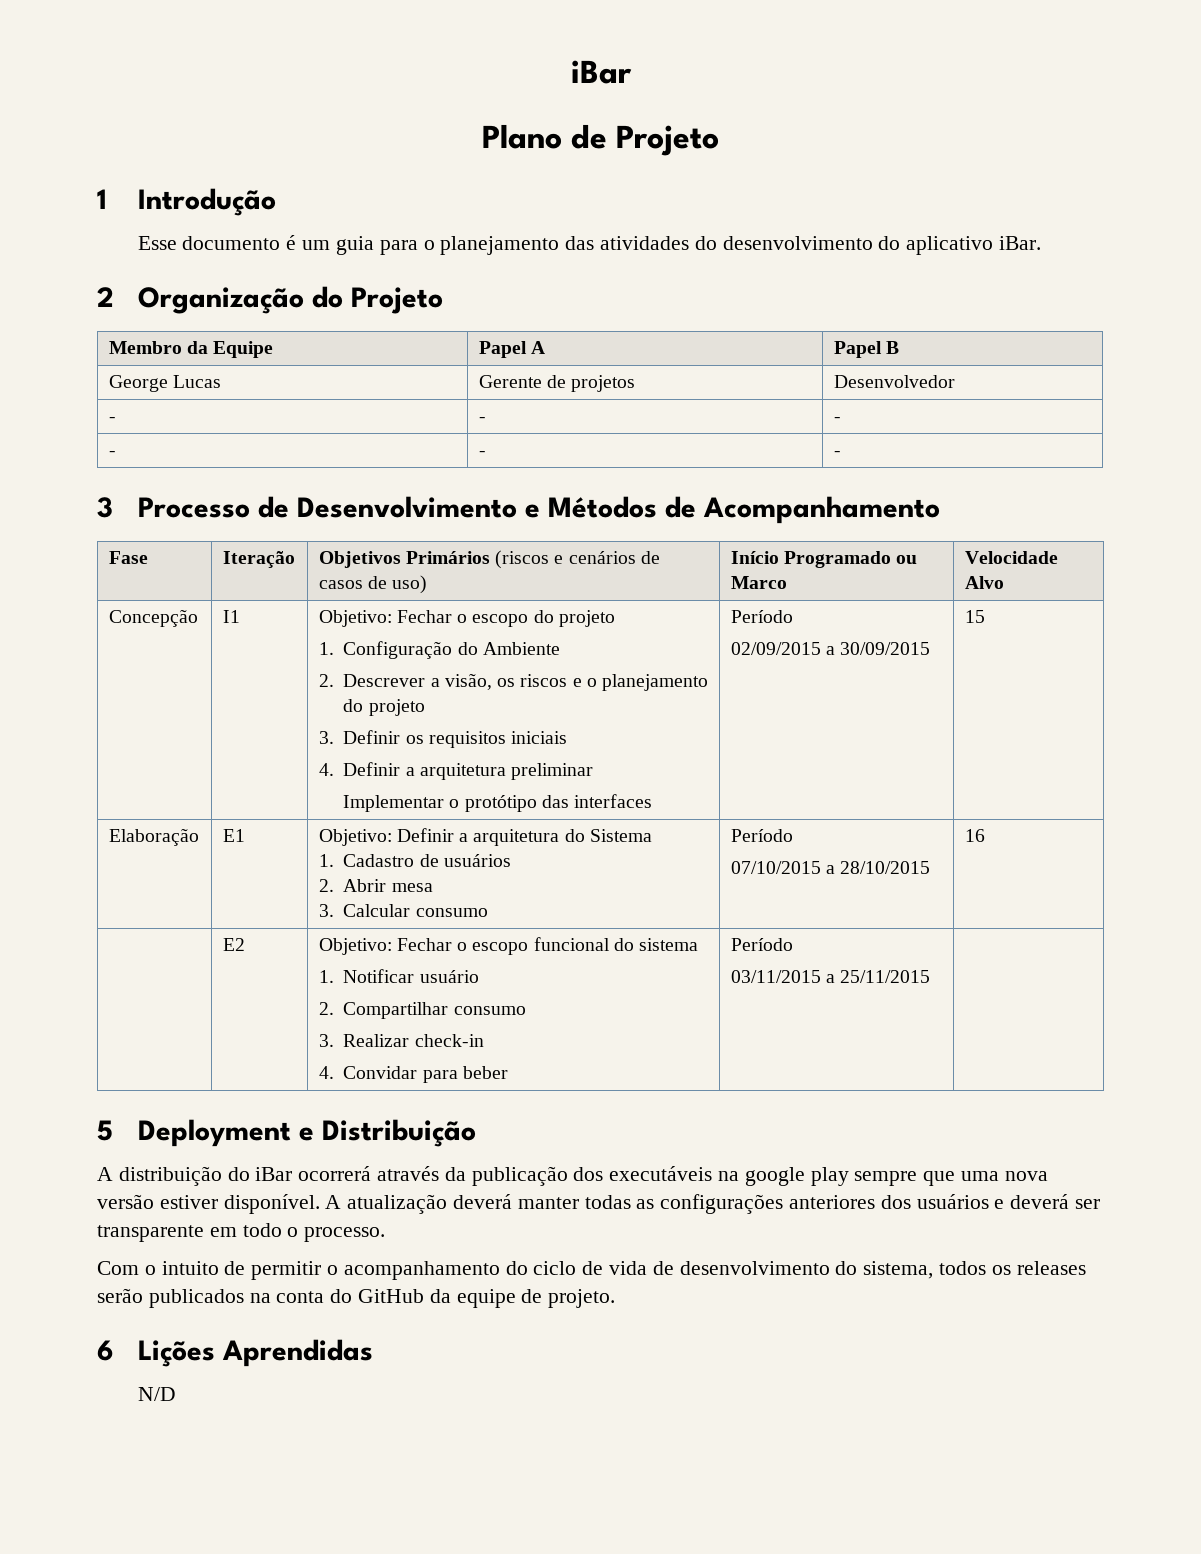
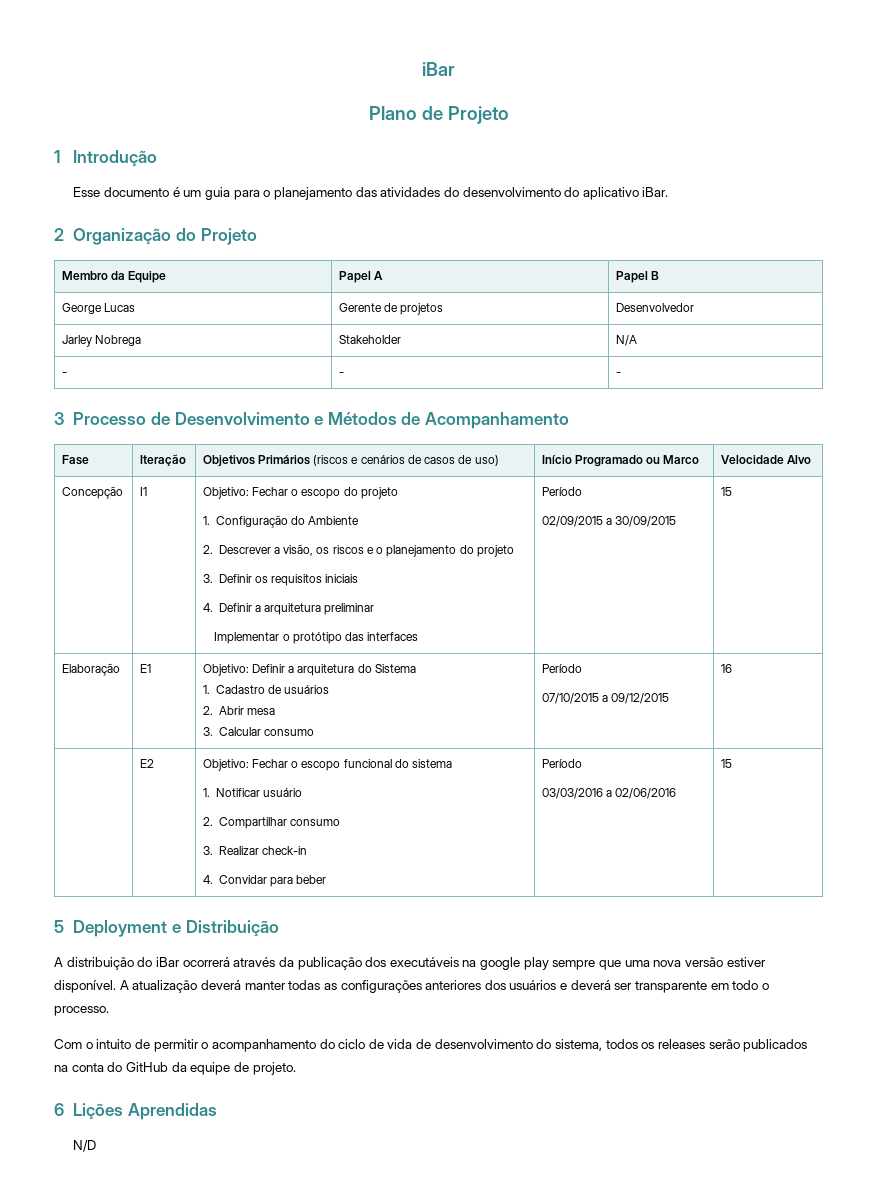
[108,417,116,422] [478,417,486,422] [833,417,841,422] - | - | - -> [61,335,141,347] [338,335,401,344] [615,335,637,346] Jarley Nobrega | Stakeholder | N/A
[840,861,931,874] 28/10/2015 -> [611,693,670,704] 09/12/2015
[730,970,931,983] 03/11/2015 a 25/11/2015 | -> [541,788,677,799] [720,759,732,768] 03/03/2016 a 02/06/2016 | 15

